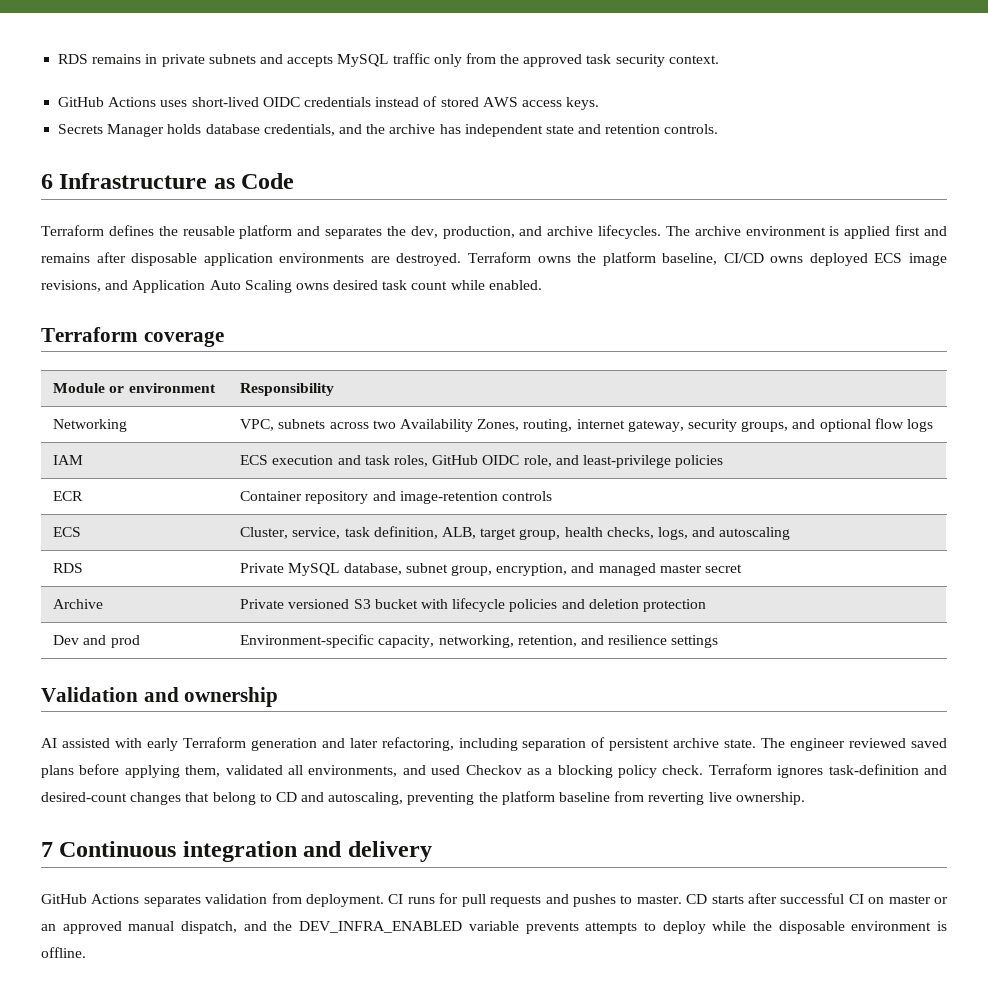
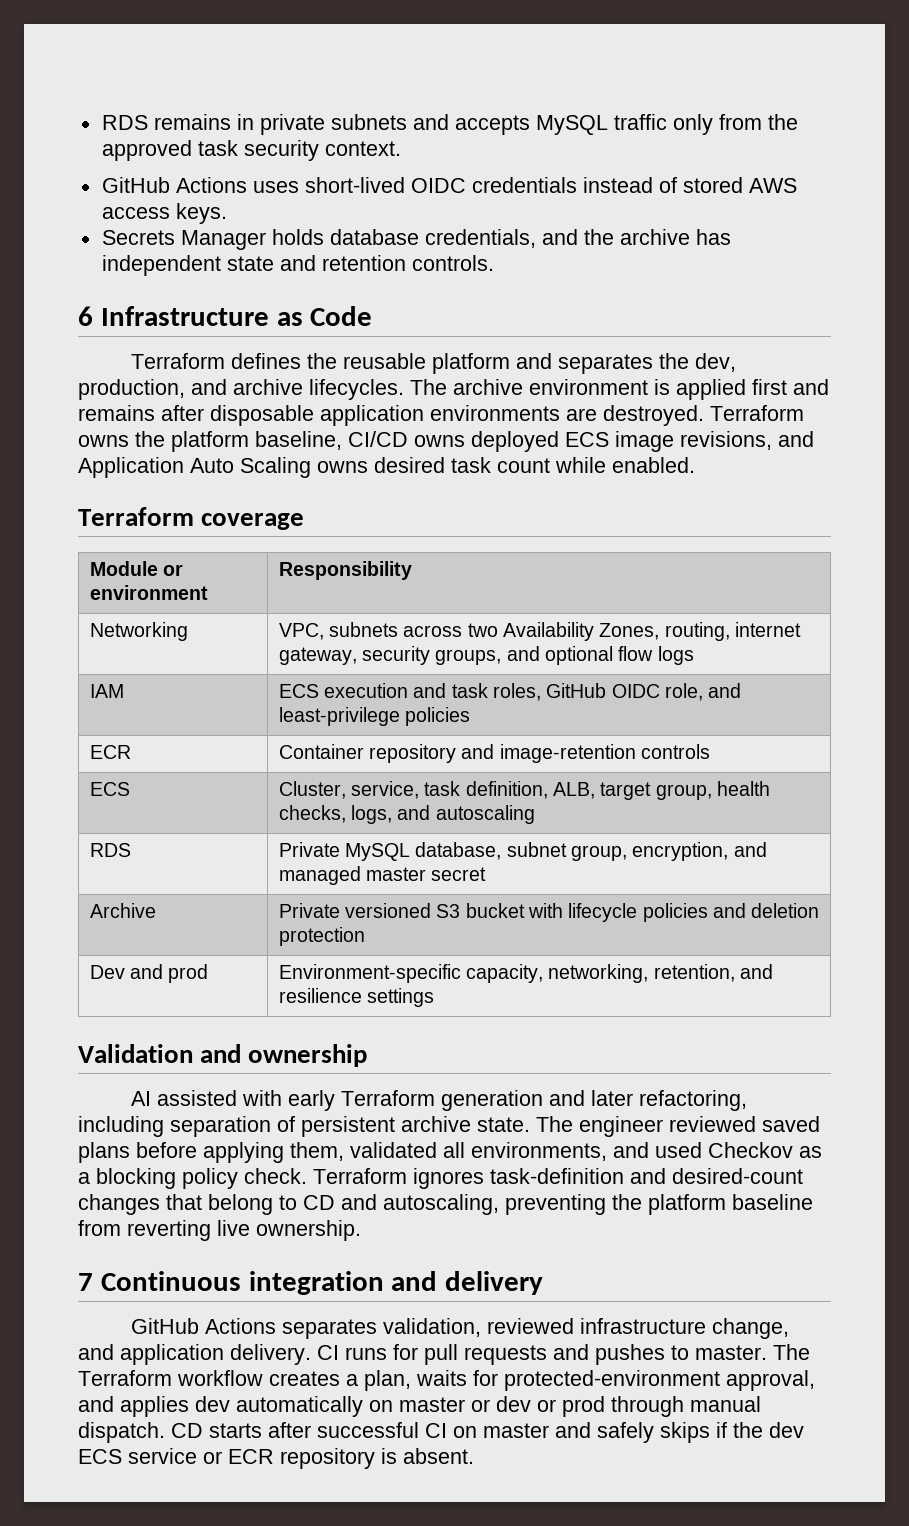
[205,893,385,907] validation from deployment. -> [383,1318,790,1339] [78,1344,311,1365] validation, reviewed infrastructure change, and application delivery.
(682, 899) none -> [773,1344,810,1360] [78,1370,815,1391] [78,1396,761,1417] [78,1422,165,1443] The Terraform workflow creates a plan, waits for protected-environment approval, and applies dev automatically on master or dev or prod through manual dispatch.
[933,897,948,904] [41,921,947,934] [41,947,86,958] or an approved manual dispatch, and the DEV_INFRA_ENABLED variable prevents attempts to deploy while the disposable environment is offline. -> [555,1422,804,1443] [78,1448,474,1469] and safely skips if the dev ECS service or ECR repository is absent.

